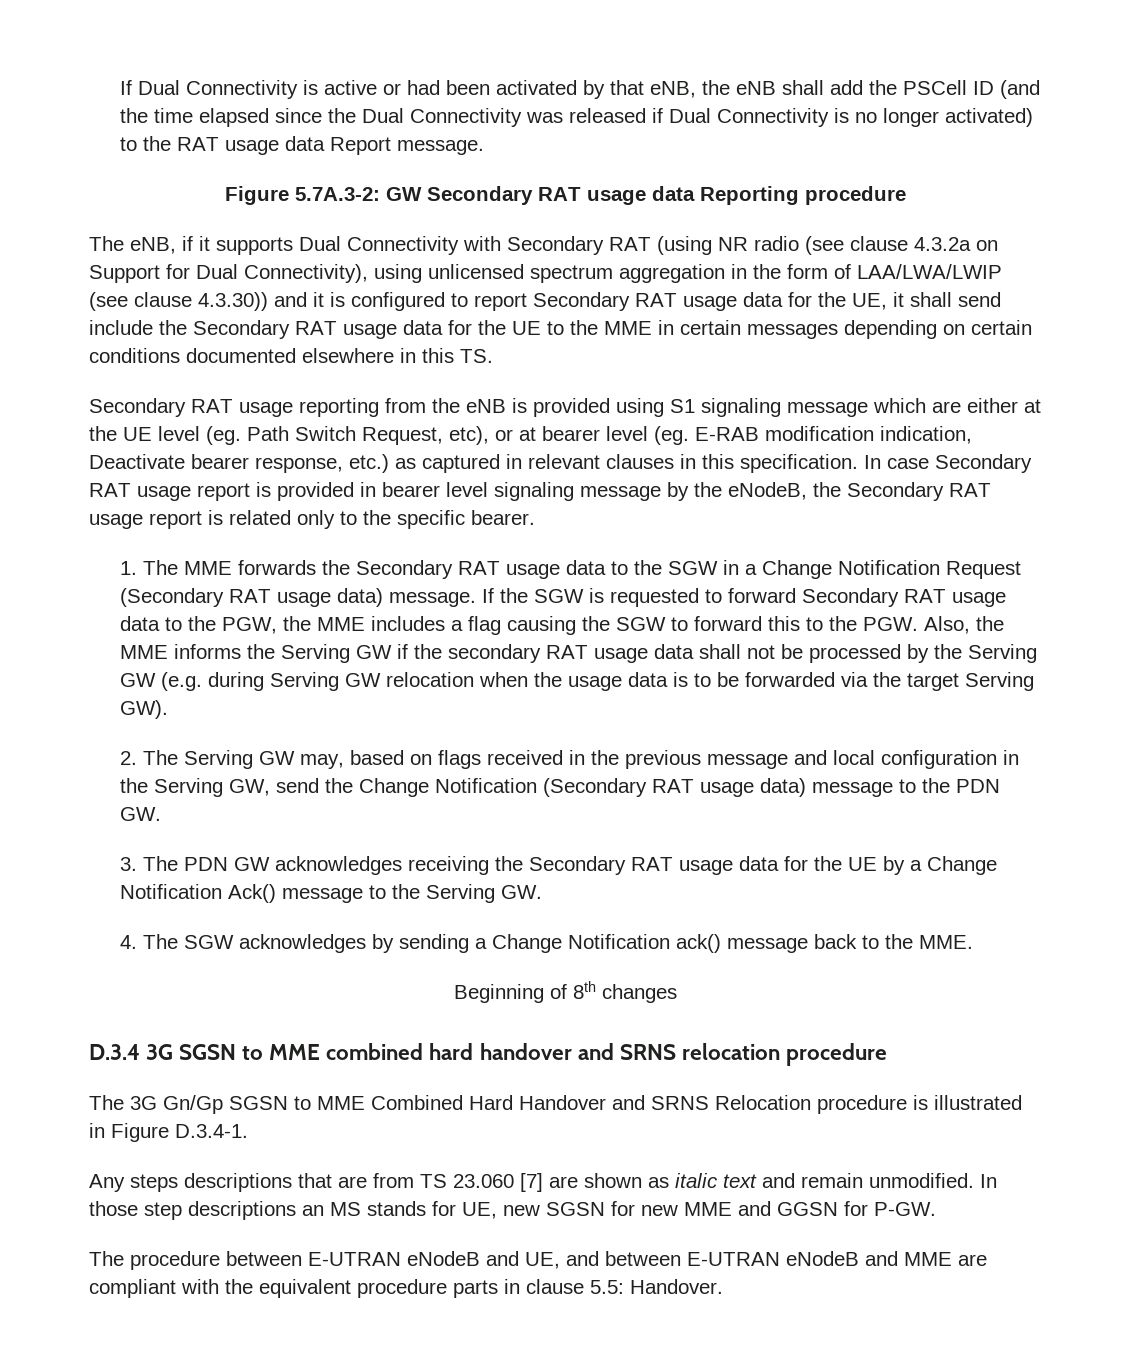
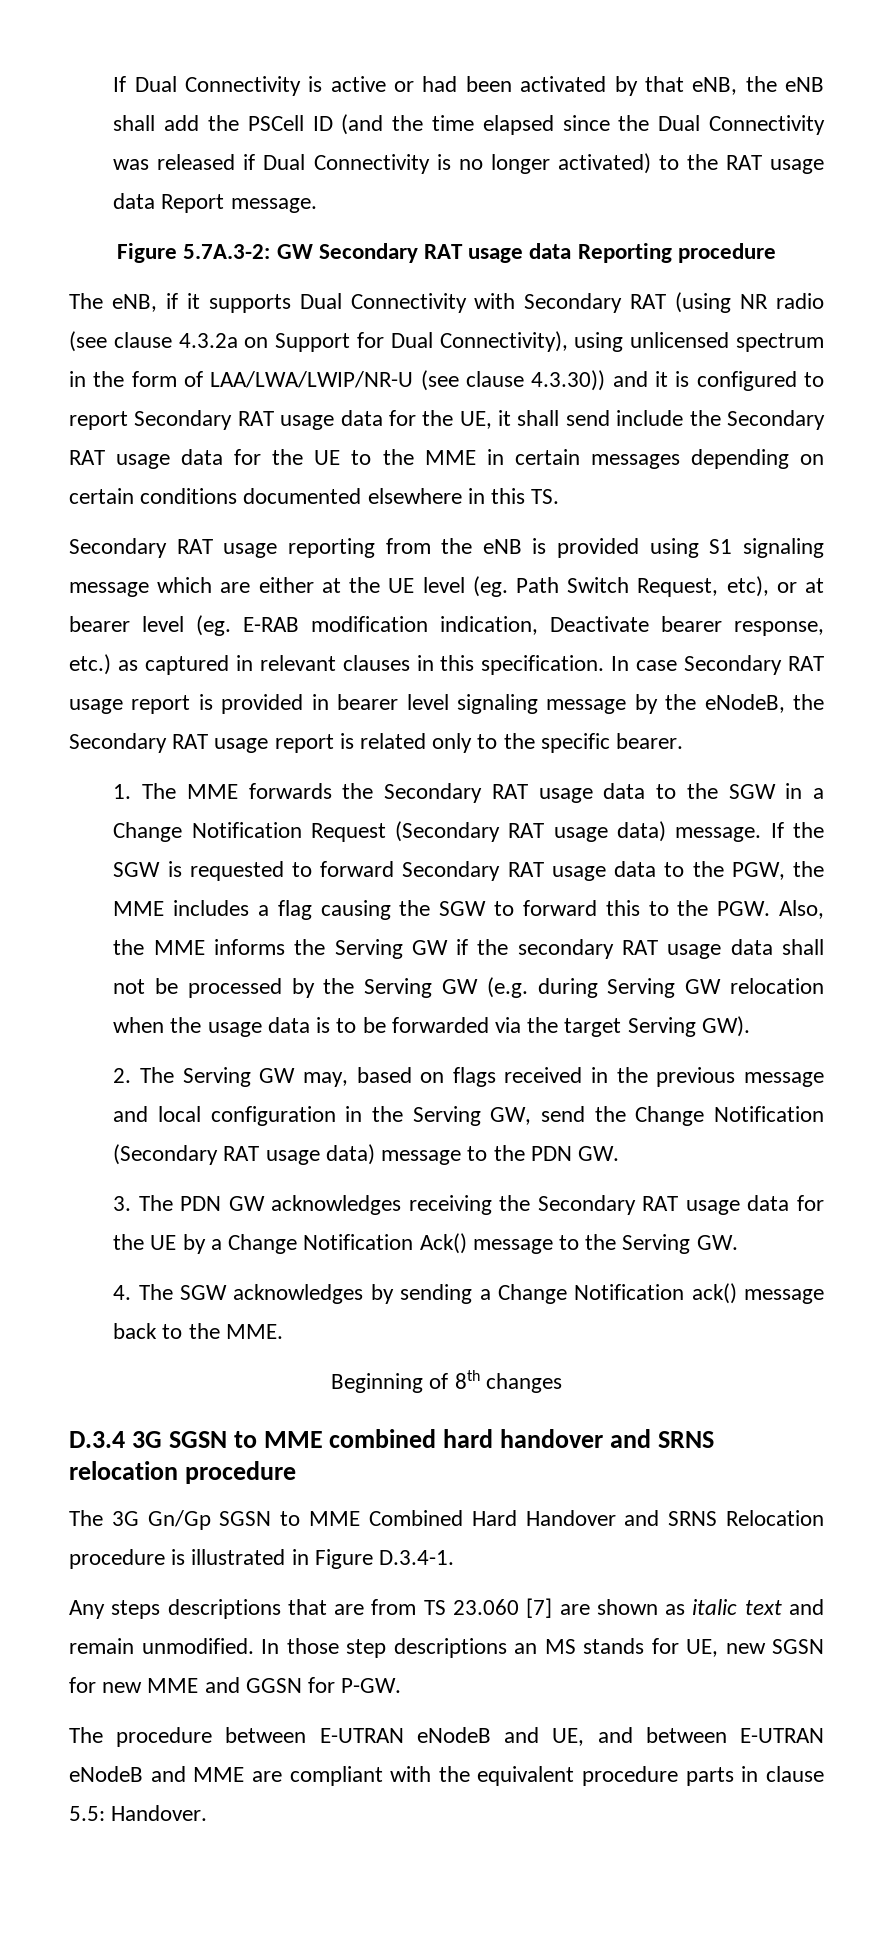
[619,264,725,283] aggregation -> (824, 342) none
[857,264,1002,279] LAA/LWA/LWIP -> [210,371,414,388] LAA/LWA/LWIP/NR-U

